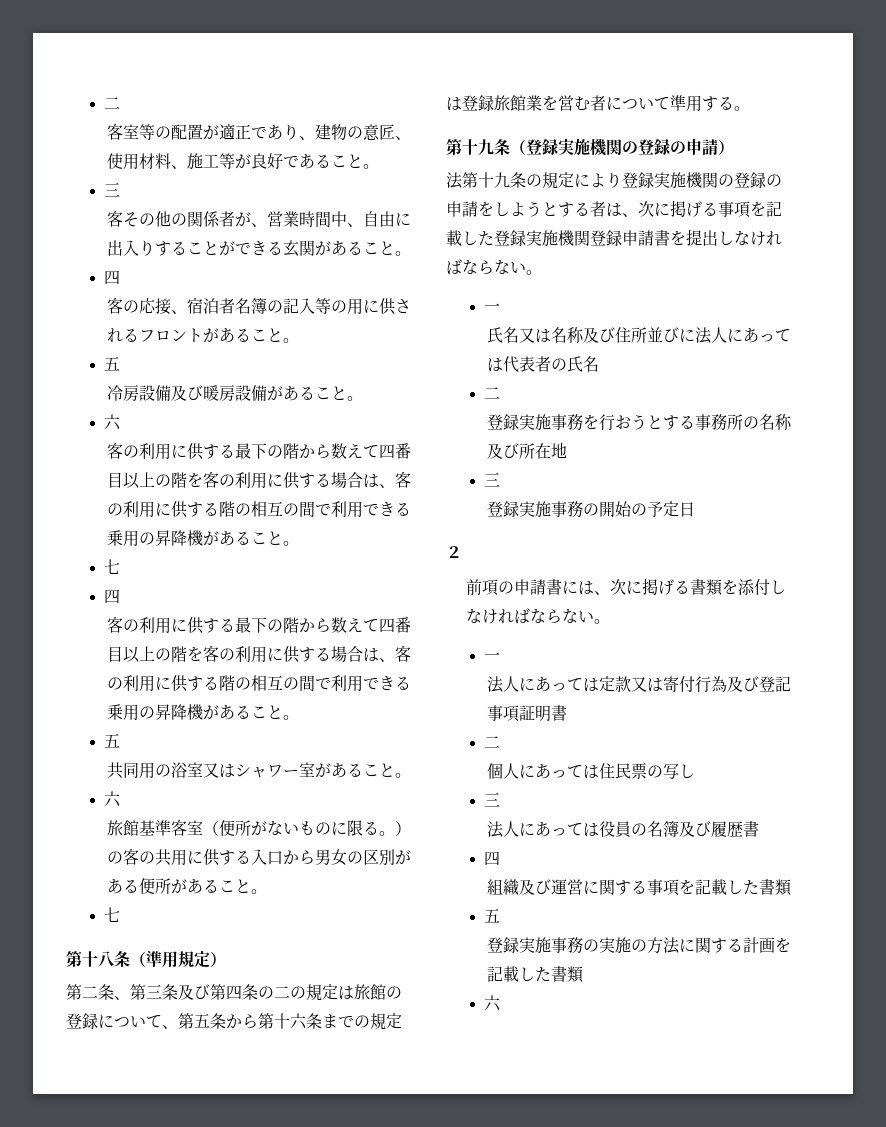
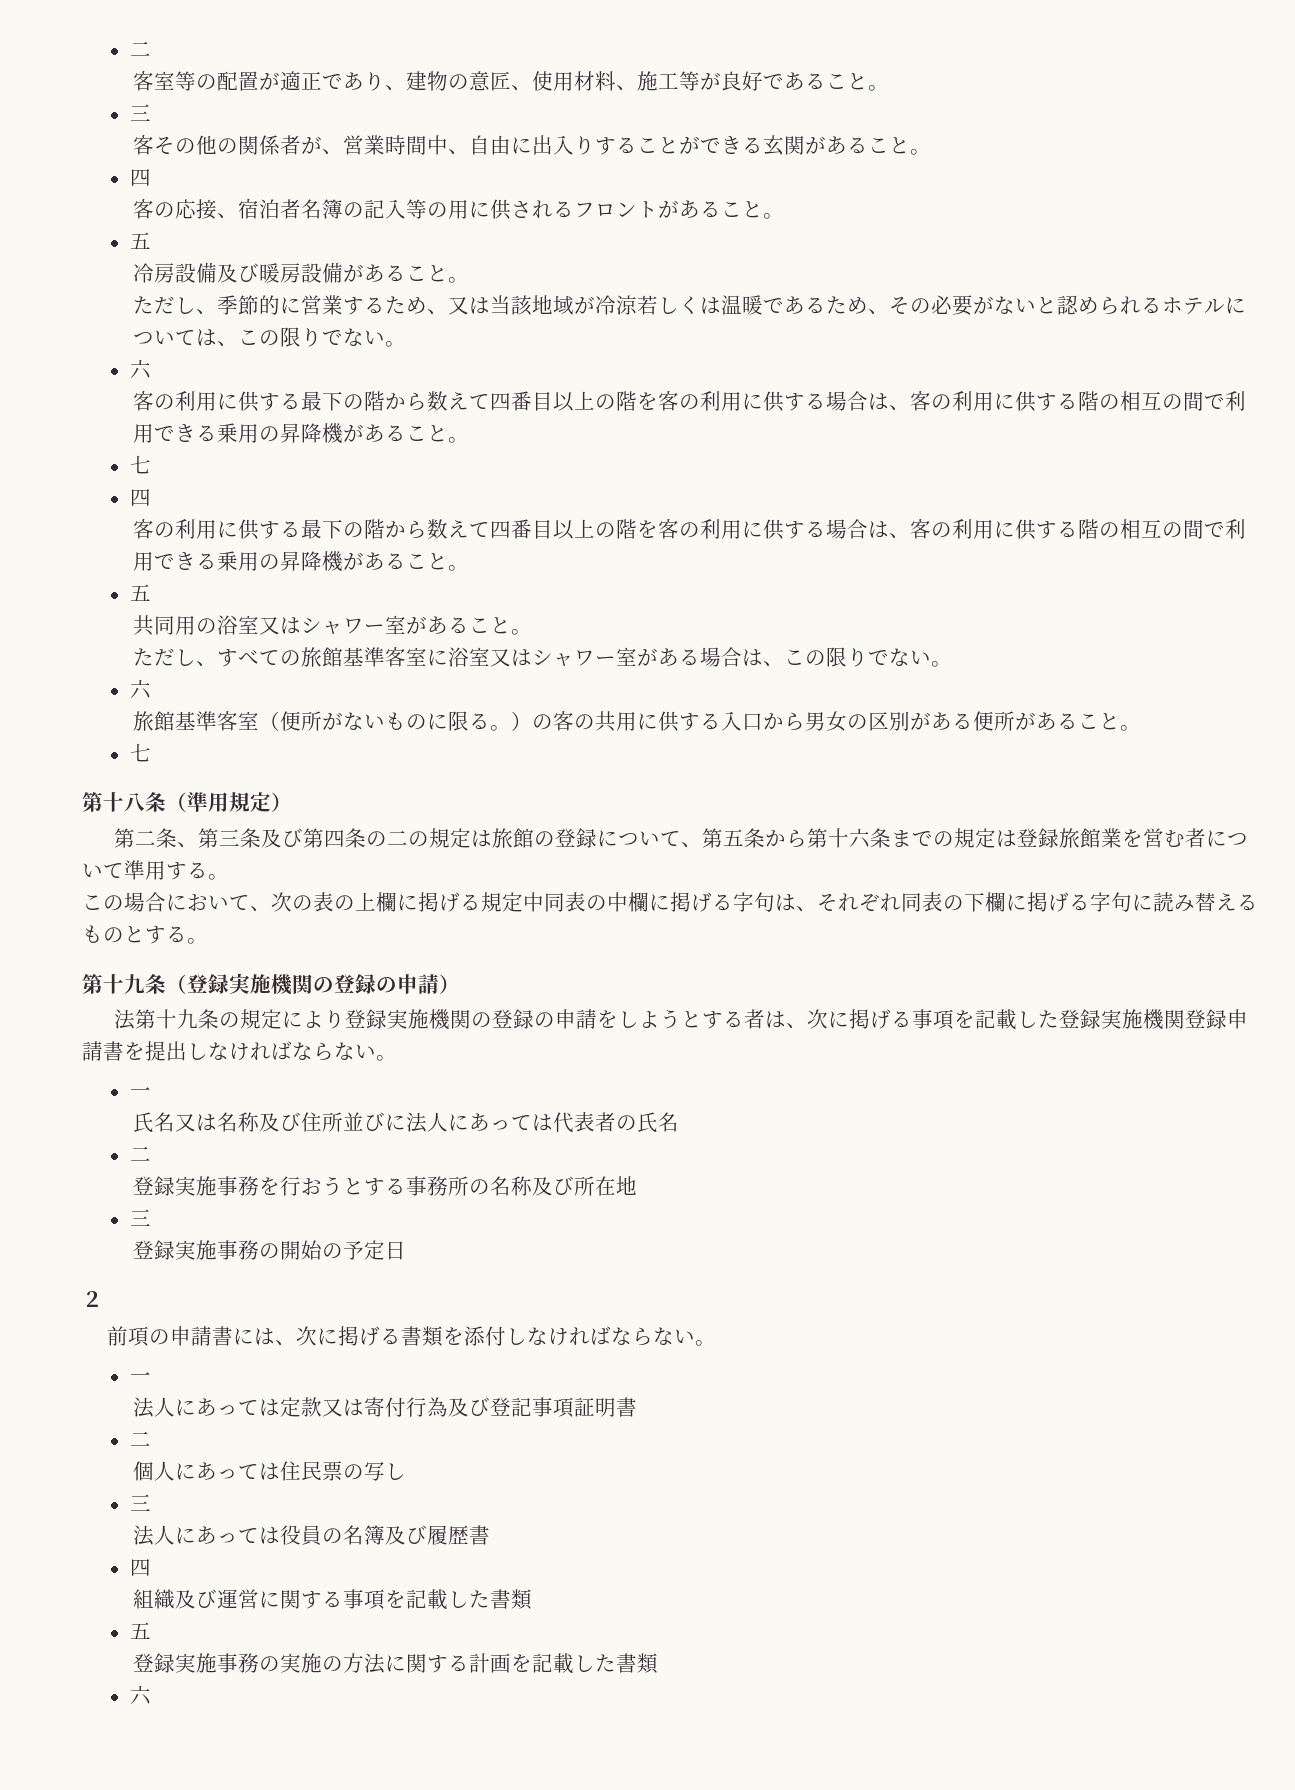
(363, 398) none -> [132,295,1246,316] [132,327,406,347] // ただし、季節的に営業するため、又は当該地域が冷涼若しくは温暖であるため、その必要がないと認められるホテルについては、この限りでない。
(411, 775) none -> [132,647,952,667] // ただし、すべての旅館基準客室に浴室又はシャワー室がある場合は、この限りでない。
(750, 108) none -> [82,892,1258,912] [82,925,208,944] // この場合において、次の表の上欄に掲げる規定中同表の中欄に掲げる字句は、それぞれ同表の下欄に掲げる字句に読み替えるものとする。

